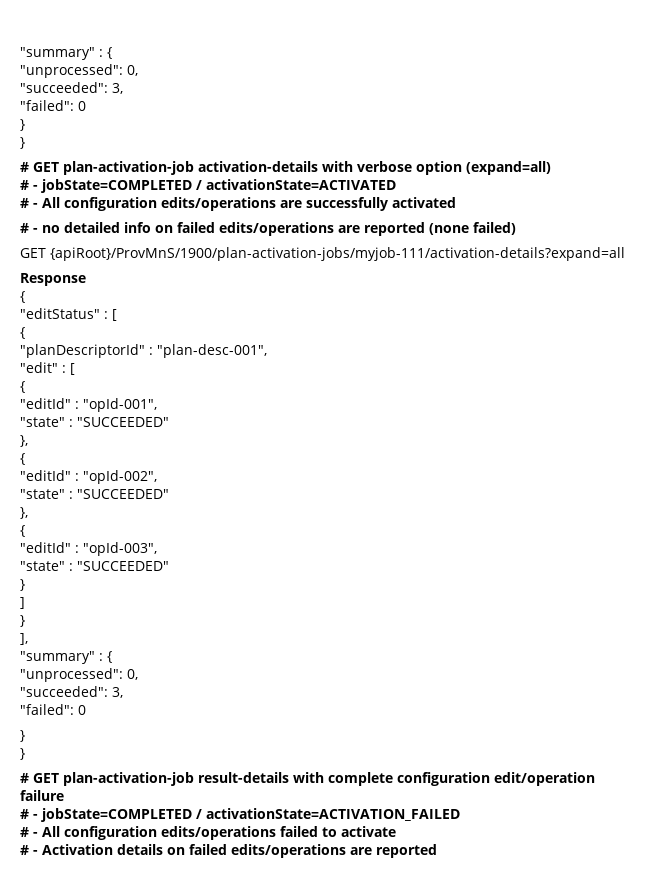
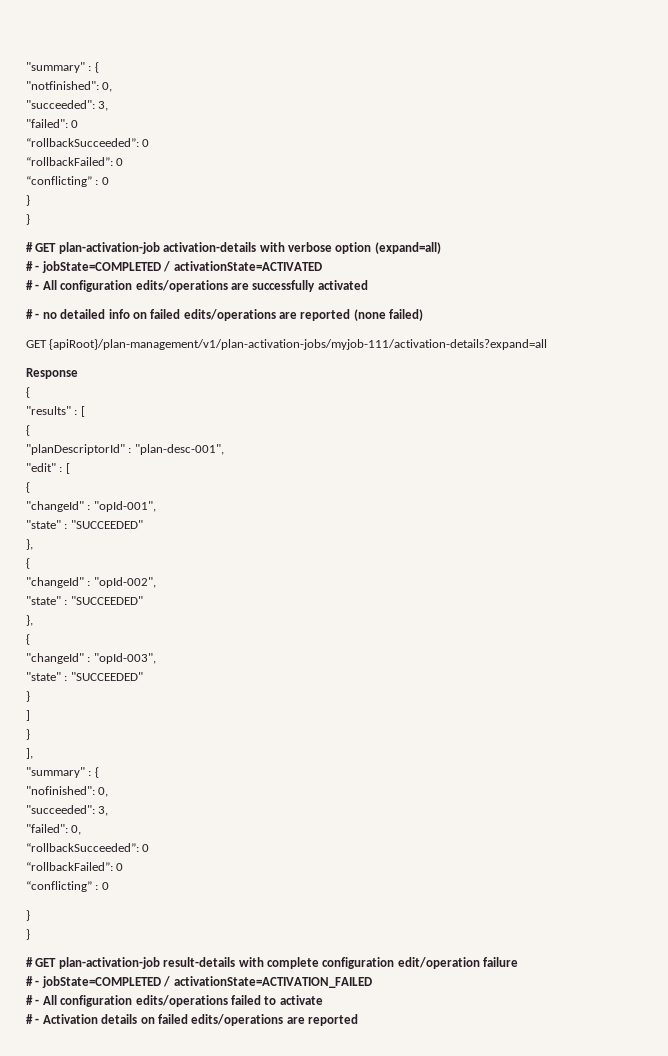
[20,47,112,60] [20,64,138,78] [20,82,123,94] [20,100,86,111] "summary" : { // "unprocessed": 0, // "succeeded": 3, // "failed": 0 -> [26,62,99,73] [26,81,113,92] [26,100,109,111] [26,119,79,128] [26,138,150,147] [26,157,124,166] [26,176,109,187] "summary" : { // "notfinished": 0, // "succeeded": 3, // "failed": 0 // “rollbackSucceeded”: 0 // “rollbackFailed”: 0 // “conflicting” : 0
[50,247,625,261] {apiRoot}/ProvMnS/1900/plan-activation-jobs/myjob-111/activation-details?expand=all -> [49,339,548,350] {apiRoot}/plan-management/v1/plan-activation-jobs/myjob-111/activation-details?expand=all
[20,308,100,319] "editStatus" -> [26,406,71,415] "results"
[20,398,71,409] "editId" -> [26,501,84,512] "changeId"
[20,470,71,481] "editId" -> [26,577,84,588] "changeId"
[20,542,71,553] "editId" -> [26,653,84,664] "changeId"
[20,668,138,682] [20,686,123,698] [20,704,74,715] "unprocessed": 0, // "succeeded": 3, // "failed": -> [26,786,109,797] [26,805,109,816] [26,824,82,835] [26,843,150,852] [26,862,124,871] [26,881,99,892] "nofinished": 0, // "succeeded": 3, // "failed": 0, // “rollbackSucceeded”: 0 // “rollbackFailed”: 0 // “conflicting” :

